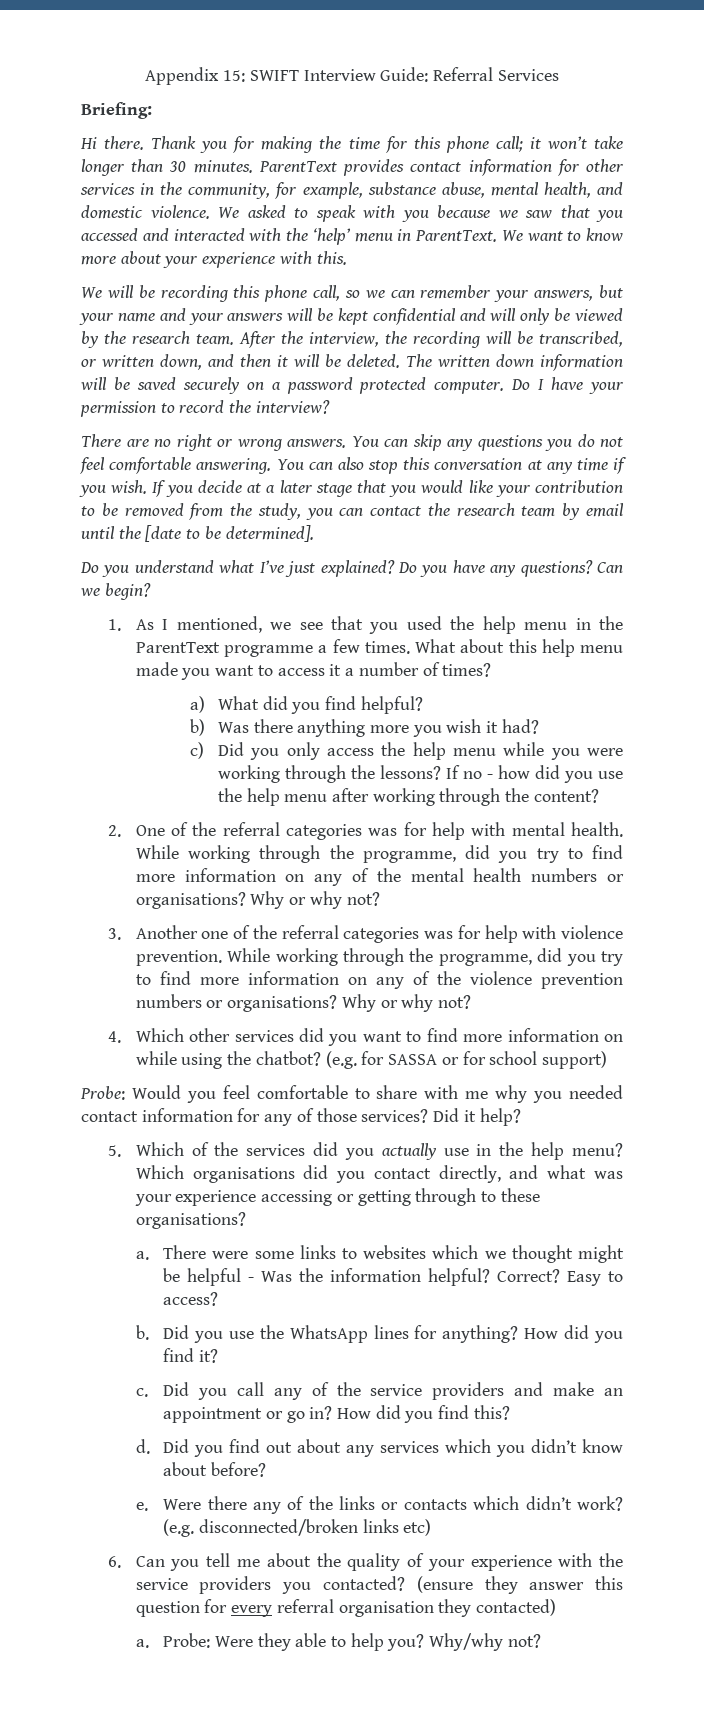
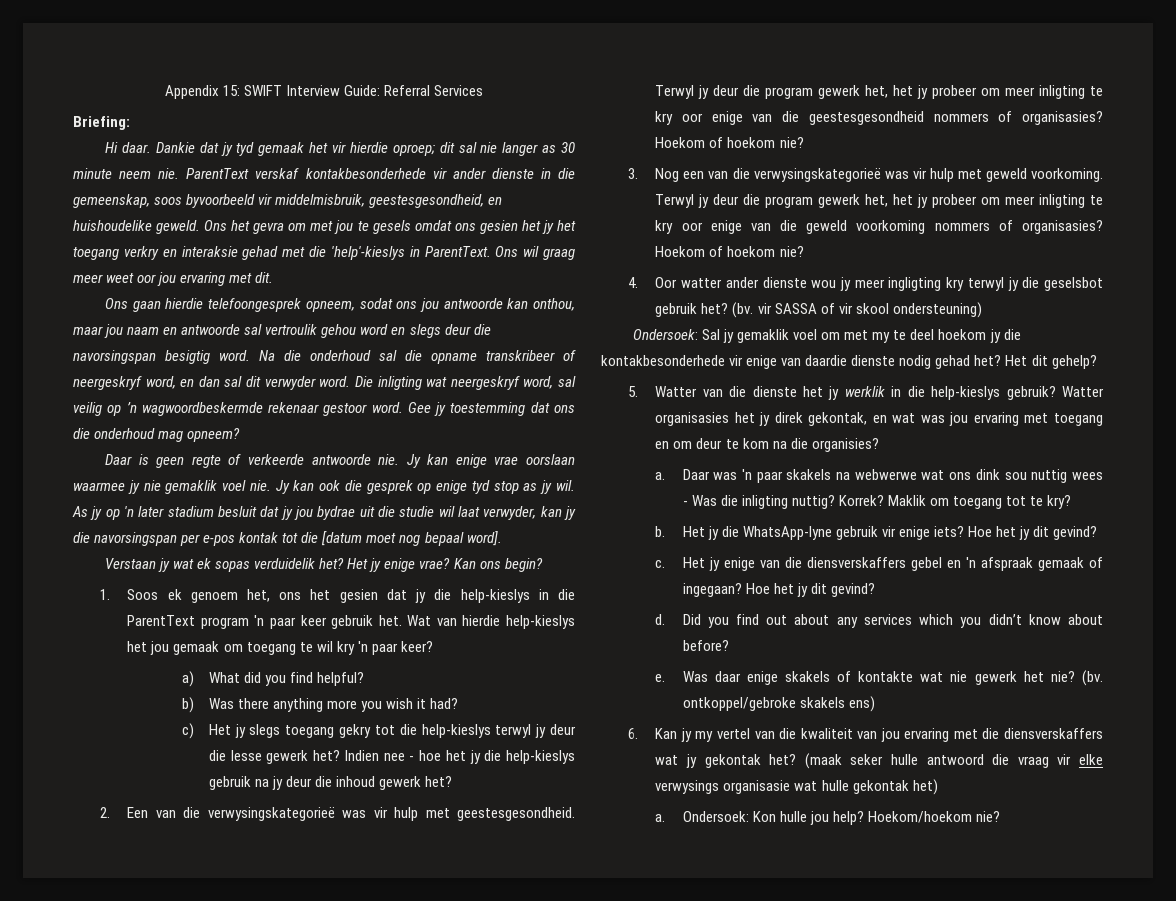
[104,136,623,153] [81,159,624,176] [80,182,624,199] [81,205,623,222] [81,228,623,245] [81,251,347,268] [81,285,624,302] [79,308,624,325] [81,331,623,348] [81,354,623,371] [80,377,625,394] [80,400,330,417] [81,434,623,451] [80,457,628,474] [79,480,624,497] [81,503,624,520] [81,525,314,542] [80,560,623,577] [80,583,151,600] [108,616,624,634] [135,639,624,657] [135,662,492,680] there. Thank you for making the time for this phone call; it won’t take longer than 30 minutes. ParentText provides contact information for other services in the community, for example, substance abuse, mental health, and domestic violence. We asked to speak with you because we saw that you accessed and interacted with the ‘help’ menu in ParentText. We want to know more about your experience with this. // We will be recording this phone call, so we can remember your answers, but your name and your answers will be kept confidential and will only be viewed by the research team. After the interview, the recording will be transcribed, or written down, and then it will be deleted. The written down information will be saved securely on a password protected computer. Do I have your permission to record the interview? // There are no right or wrong answers. You can skip any questions you do not feel comfortable answering. You can also stop this conversation at any time if you wish. If you decide at a later stage that you would like your contribution to be removed from the study, you can contact the research team by email until the [date to be determined]. // Do you understand what I’ve just explained? Do you have any questions? Can we begin? // 1. As I mentioned, we see that you used the help menu in the ParentText programme a few times. What about this help menu made you want to access it a number of times? -> [121,142,575,156] [73,168,576,179] [73,194,503,208] [73,220,576,234] [73,246,575,260] [73,272,274,286] [104,298,575,312] [73,324,491,338] [73,350,576,364] [73,376,577,390] [73,402,575,416] [73,428,241,442] [104,454,576,468] [73,480,575,494] [72,506,576,520] [73,531,502,546] [104,558,543,572] [100,589,575,603] [127,615,575,629] [127,641,433,655] daar. Dankie dat jy tyd gemaak het vir hierdie oproep; dit sal nie langer as 30 minute neem nie. ParentText verskaf kontakbesonderhede vir ander dienste in die gemeenskap, soos byvoorbeeld vir middelmisbruik, geestesgesondheid, en huishoudelike geweld. Ons het gevra om met jou te gesels omdat ons gesien het jy het toegang verkry en interaksie gehad met die 'help'-kieslys in ParentText. Ons wil graag meer weet oor jou ervaring met dit. // Ons gaan hierdie telefoongesprek opneem, sodat ons jou antwoorde kan onthou, maar jou naam en antwoorde sal vertroulik gehou word en slegs deur die navorsingspan besigtig word. Na die onderhoud sal die opname transkribeer of neergeskryf word, en dan sal dit verwyder word. Die inligting wat neergeskryf word, sal veilig op ’n wagwoordbeskermde rekenaar gestoor word. Gee jy toestemming dat ons die onderhoud mag opneem? // Daar is geen regte of verkeerde antwoorde nie. Jy kan enige vrae oorslaan waarmee jy nie gemaklik voel nie. Jy kan ook die gesprek op enige tyd stop as jy wil. As jy op 'n later stadium besluit dat jy jou bydrae uit die studie wil laat verwyder, kan jy die navorsingspan per e-pos kontak tot die [datum moet nog bepaal word]. // Verstaan jy wat ek sopas verduidelik het? Het jy enige vrae? Kan ons begin? // 1. Soos ek genoem het, ons het gesien dat jy die help-kieslys in die ParentText program 'n paar keer gebruik het. Wat van hierdie help-kieslys het jou gemaak om toegang te wil kry 'n paar keer?
[217,742,623,760] [217,765,624,783] [217,788,599,806] [108,822,623,840] [135,845,624,863] [135,868,624,886] [135,891,380,909] [108,925,624,943] [135,948,623,966] [135,971,624,989] [135,994,472,1012] [108,1028,624,1046] [135,1051,607,1069] [80,1085,624,1103] [81,1108,521,1126] [108,1142,623,1160] [135,1165,624,1183] [134,1188,540,1206] [135,1212,246,1229] [135,1245,624,1263] [163,1268,624,1286] [163,1292,219,1306] [135,1325,624,1343] [163,1348,218,1363] [135,1382,623,1400] [163,1405,510,1423] Did you only access the help menu while you were working through the lessons? If no - how did you use the help menu after working through the content? // 2. One of the referral categories was for help with mental health. While working through the programme, did you try to find more information on any of the mental health numbers or organisations? Why or why not? // 3. Another one of the referral categories was for help with violence prevention. While working through the programme, did you try to find more information on any of the violence prevention numbers or organisations? Why or why not? // 4. Which other services did you want to find more information on while using the chatbot? (e.g. for SASSA or for school support) // Probe: Would you feel comfortable to share with me why you needed contact information for any of those services? Did it help? // 5. Which of the services did you actually use in the help menu? Which organisations did you contact directly, and what was your experience accessing or getting through to these organisations? // a. There were some links to websites which we thought might be helpful - Was the information helpful? Correct? Easy to access? // b. Did you use the WhatsApp lines for anything? How did you find it? // c. Did you call any of the service providers and make an appointment or go in? How did you find this? -> [208,724,576,738] [208,750,576,764] [208,776,453,790] [100,807,575,821] [655,85,1104,99] [655,111,1103,125] [655,137,804,148] [628,168,1103,182] [655,194,1104,208] [655,220,1103,234] [655,246,804,257] [628,277,1103,291] [655,302,982,318] [632,329,1021,343] [601,355,1097,369] [628,386,1104,400] [655,412,1103,426] [655,438,879,452] [655,469,1103,483] [682,495,1072,509] [655,526,1098,540] [655,557,1103,571] [682,583,875,597] Het jy slegs toegang gekry tot die help-kieslys terwyl jy deur die lesse gewerk het? Indien nee - hoe het jy die help-kieslys gebruik na jy deur die inhoud gewerk het? // 2. Een van die verwysingskategorieë was vir hulp met geestesgesondheid. Terwyl jy deur die program gewerk het, het jy probeer om meer inligting te kry oor enige van die geestesgesondheid nommers of organisasies? Hoekom of hoekom nie? // 3. Nog een van die verwysingskategorieë was vir hulp met geweld voorkoming. Terwyl jy deur die program gewerk het, het jy probeer om meer inligting te kry oor enige van die geweld voorkoming nommers of organisasies? Hoekom of hoekom nie? // 4. Oor watter ander dienste wou jy meer ingligting kry terwyl jy die geselsbot gebruik het? (bv. vir SASSA of vir skool ondersteuning) // Ondersoek: Sal jy gemaklik voel om met my te deel hoekom jy die kontakbesonderhede vir enige van daardie dienste nodig gehad het? Het dit gehelp? // 5. Watter van die dienste het jy werklik in die help-kieslys gebruik? Watter organisasies het jy direk gekontak, en wat was jou ervaring met toegang en om deur te kom na die organisies? // a. Daar was 'n paar skakels na webwerwe wat ons dink sou nuttig wees - Was die inligting nuttig? Korrek? Maklik om toegang tot te kry? // b. Het jy die WhatsApp-lyne gebruik vir enige iets? Hoe het jy dit gevind? // c. Het jy enige van die diensverskaffers gebel en 'n afspraak gemaak of ingegaan? Hoe het jy dit gevind?
[163,1496,623,1514] [163,1519,432,1537] [108,1553,623,1571] [135,1576,624,1594] [135,1599,557,1617] [135,1633,541,1651] Were there any of the links or contacts which didn’t work? (e.g. disconnected/broken links etc) // 6. Can you tell me about the quality of your experience with the service providers you contacted? (ensure they answer this question for every referral organisation they contacted) // a. Probe: Were they able to help you? Why/why not? -> [682,670,1103,686] [682,696,875,712] [628,728,1103,742] [655,753,1103,769] [655,779,938,795] [655,811,1000,825] Was daar enige skakels of kontakte wat nie gewerk het nie? (bv. ontkoppel/gebroke skakels ens) // 6. Kan jy my vertel van die kwaliteit van jou ervaring met die diensverskaffers wat jy gekontak het? (maak seker hulle antwoord die vraag vir elke verwysings organisasie wat hulle gekontak het) // a. Ondersoek: Kon hulle jou help? Hoekom/hoekom nie?

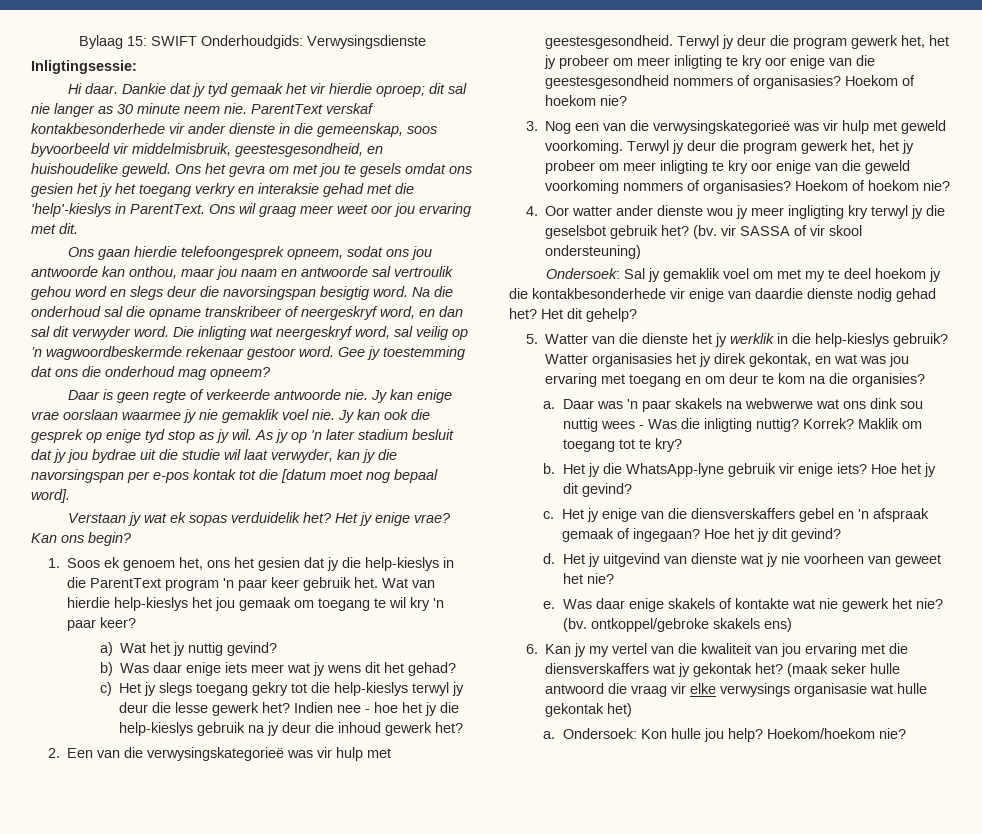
[165,85,220,99] Appendix -> [78,35,123,49] Bylaag
[286,85,483,96] [73,116,130,130] Interview Guide: Referral Services // Briefing: -> [200,35,426,49] [31,60,137,74] Onderhoudgids: Verwysingsdienste // Inligtingsessie:
[208,672,365,686] [181,697,459,713] What did you find helpful? // b) Was there anything more you wish it had? -> [120,642,278,656] [99,662,457,676] Wat het jy nuttig gevind? // b) Was daar enige iets meer wat jy wens dit het gehad?
[682,614,1103,628] [682,640,729,651] Did you find out about any services which you didn’t know about before? -> [562,553,941,567] [562,573,614,584] Het jy uitgevind van dienste wat jy nie voorheen van geweet het nie?

